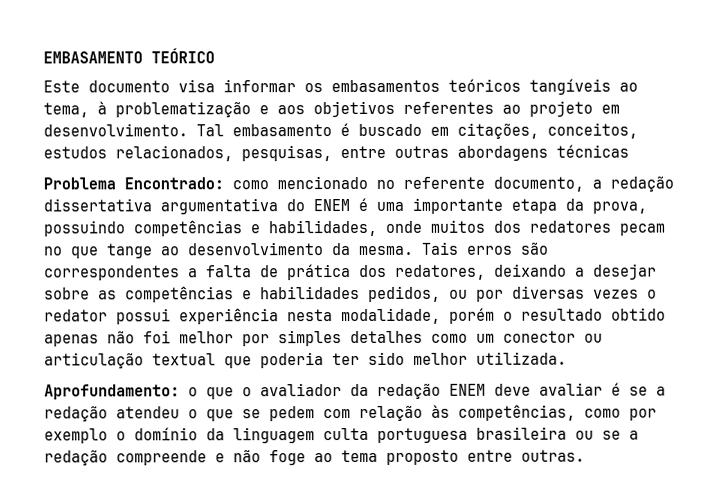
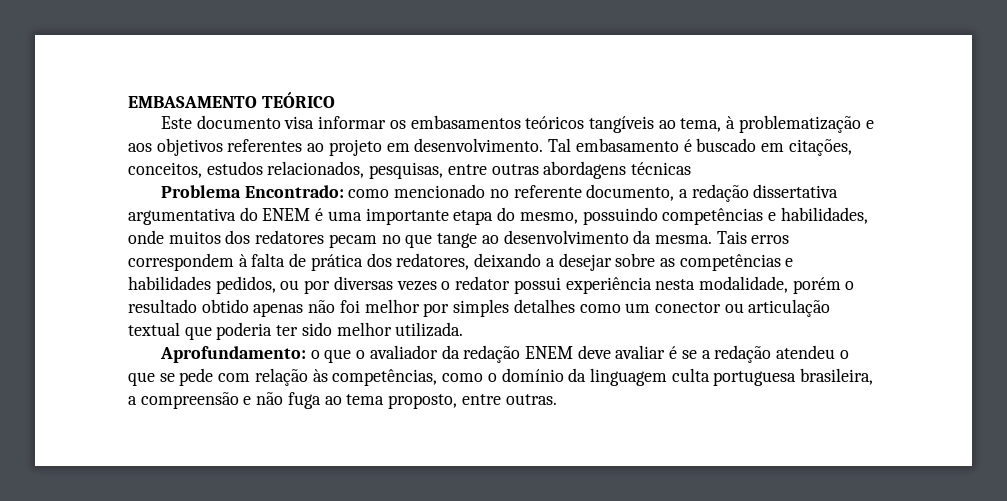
[565,198,647,214] da prova, -> [497,207,578,224] do mesmo,
[520,242,549,255] [44,265,198,281] são correspondentes a -> [128,253,248,271] correspondem à
[269,406,315,422] pedem -> [179,368,214,386] pede
[629,408,657,421] [44,428,108,444] por exemplo -> (484, 377) none
[476,426,639,440] [44,450,207,466] brasileira ou se a redação compreende -> [800,368,874,385] [128,392,239,409] brasileira, a compreensão
[269,450,306,466] foge -> [287,392,321,409] fuga
[386,449,459,465] proposto -> [388,394,458,409] proposto,

